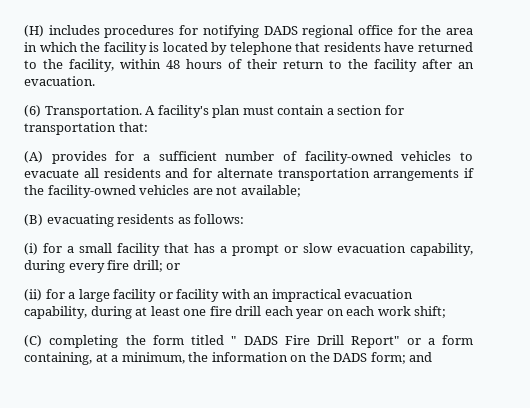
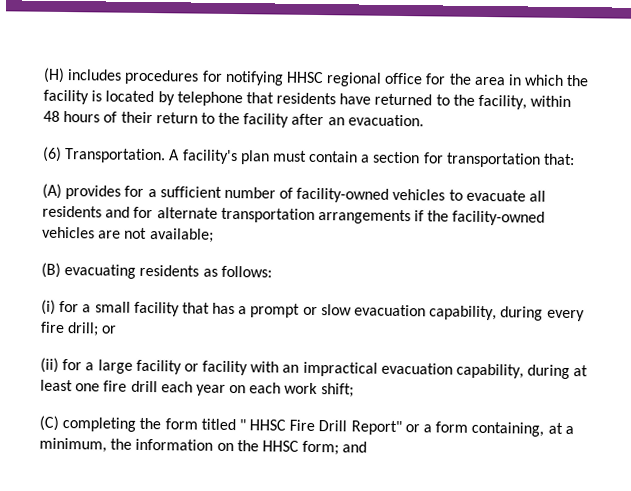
[263,26,298,35] DADS -> [285,71,324,84] HHSC
[243,336,278,345] DADS -> [249,419,287,431] HHSC
[333,353,368,362] DADS -> [261,440,299,452] HHSC

